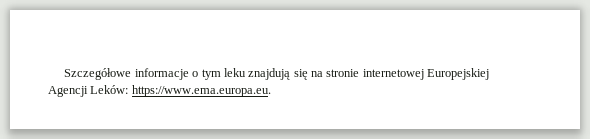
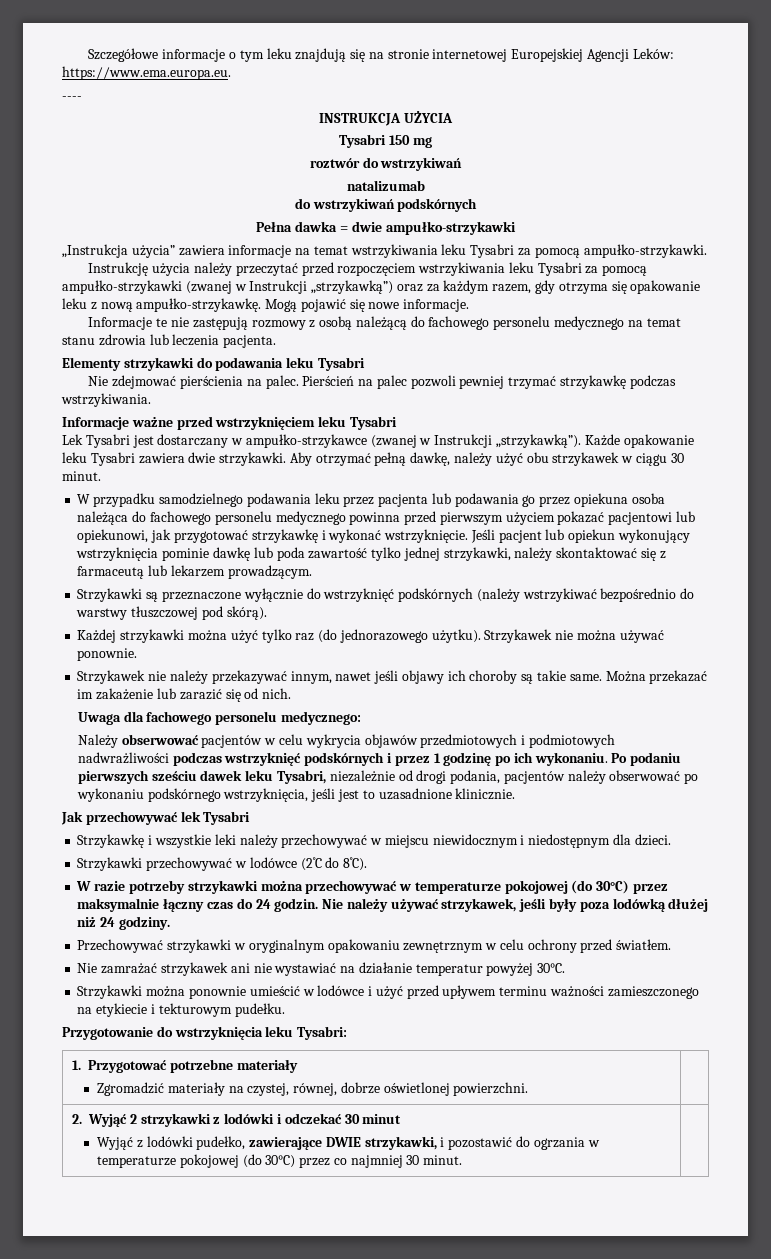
(271, 91) none -> [62,96,82,100] [319,111,453,126] [339,134,432,148] [309,157,463,171] [346,180,425,191] [294,198,478,212] [256,221,516,235] [62,244,707,258] [88,262,648,276] [62,280,701,294] [62,298,470,312] [88,316,681,330] [62,334,277,348] [62,357,365,371] [88,375,676,389] [61,393,151,407] [62,416,397,430] [62,434,694,448] [62,452,684,466] [62,471,101,481] [77,493,665,507] [77,511,695,525] [77,529,690,543] [76,547,666,561] [77,565,312,579] [77,588,695,602] [76,606,267,620] [77,629,664,643] [77,648,138,661] [77,670,708,684] [77,688,292,702] [77,711,361,725] [77,734,615,748] [77,752,682,766] [77,770,699,784] [76,788,516,802] [61,811,251,825] [77,834,671,848] [77,857,368,871] [76,880,668,894] [77,898,709,912] [77,916,170,930] [77,939,672,953] [77,962,566,976] [77,985,699,999] [77,1003,285,1017] [62,1026,348,1040] [72,1059,298,1073] [97,1082,529,1096] [72,1113,402,1127] [97,1136,600,1150] [97,1154,463,1168] // ---- // INSTRUKCJA UŻYCIA // Tysabri 150 mg // roztwór do wstrzykiwań // natalizumab // do wstrzykiwań podskórnych // Pełna dawka = dwie ampułko-strzykawki // „Instrukcja użycia” zawiera informacje na temat wstrzykiwania leku Tysabri za pomocą ampułko-strzykawki. // Instrukcję użycia należy przeczytać przed rozpoczęciem wstrzykiwania leku Tysabri za pomocą ampułko-strzykawki (zwanej w Instrukcji „strzykawką”) oraz za każdym razem, gdy otrzyma się opakowanie leku z nową ampułko-strzykawkę. Mogą pojawić się nowe informacje. // Informacje te nie zastępują rozmowy z osobą należącą do fachowego personelu medycznego na temat stanu zdrowia lub leczenia pacjenta. // Elementy strzykawki do podawania leku Tysabri // Nie zdejmować pierścienia na palec. Pierścień na palec pozwoli pewniej trzymać strzykawkę podczas wstrzykiwania. // Informacje ważne przed wstrzyknięciem leku Tysabri // Lek Tysabri jest dostarczany w ampułko-strzykawce (zwanej w Instrukcji „strzykawką”). Każde opakowanie leku Tysabri zawiera dwie strzykawki. Aby otrzymać pełną dawkę, należy użyć obu strzykawek w ciągu 30 minut. // W przypadku samodzielnego podawania leku przez pacjenta lub podawania go przez opiekuna osoba należąca do fachowego personelu medycznego powinna przed pierwszym użyciem pokazać pacjentowi lub opiekunowi, jak przygotować strzykawkę i wykonać wstrzyknięcie. Jeśli pacjent lub opiekun wykonujący wstrzyknięcia pominie dawkę lub poda zawartość tylko jednej strzykawki, należy skontaktować się z farmaceutą lub lekarzem prowadzącym. // Strzykawki są przeznaczone wyłącznie do wstrzyknięć podskórnych (należy wstrzykiwać bezpośrednio do warstwy tłuszczowej pod skórą). // Każdej strzykawki można użyć tylko raz (do jednorazowego użytku). Strzykawek nie można używać ponownie. // Strzykawek nie należy przekazywać innym, nawet jeśli objawy ich choroby są takie same. Można przekazać im zakażenie lub zarazić się od nich. // Uwaga dla fachowego personelu medycznego: // Należy obserwować pacjentów w celu wykrycia objawów przedmiotowych i podmiotowych nadwrażliwości podczas wstrzyknięć podskórnych i przez 1 godzinę po ich wykonaniu. Po podaniu pierwszych sześciu dawek leku Tysabri, niezależnie od drogi podania, pacjentów należy obserwować po wykonaniu podskórnego wstrzyknięcia, jeśli jest to uzasadnione klinicznie. // Jak przechowywać lek Tysabri // Strzykawkę i wszystkie leki należy przechowywać w miejscu niewidocznym i niedostępnym dla dzieci. // Strzykawki przechowywać w lodówce (2˚C do 8˚C). // W razie potrzeby strzykawki można przechowywać w temperaturze pokojowej (do 30°C) przez maksymalnie łączny czas do 24 godzin. Nie należy używać strzykawek, jeśli były poza lodówką dłużej niż 24 godziny. // Przechowywać strzykawki w oryginalnym opakowaniu zewnętrznym w celu ochrony przed światłem. // Nie zamrażać strzykawek ani nie wystawiać na działanie temperatur powyżej 30°C. // Strzykawki można ponownie umieścić w lodówce i użyć przed upływem terminu ważności zamieszczonego na etykiecie i tekturowym pudełku. // Przygotowanie do wstrzyknięcia leku Tysabri: // 1. Przygotować potrzebne materiały // Zgromadzić materiały na czystej, równej, dobrze oświetlonej powierzchni. | // 2. Wyjąć 2 strzykawki z lodówki i odczekać 30 minut // Wyjąć z lodówki pudełko, zawierające DWIE strzykawki, i pozostawić do ogrzania w temperaturze pokojowej (do 30°C) przez co najmniej 30 minut. |

